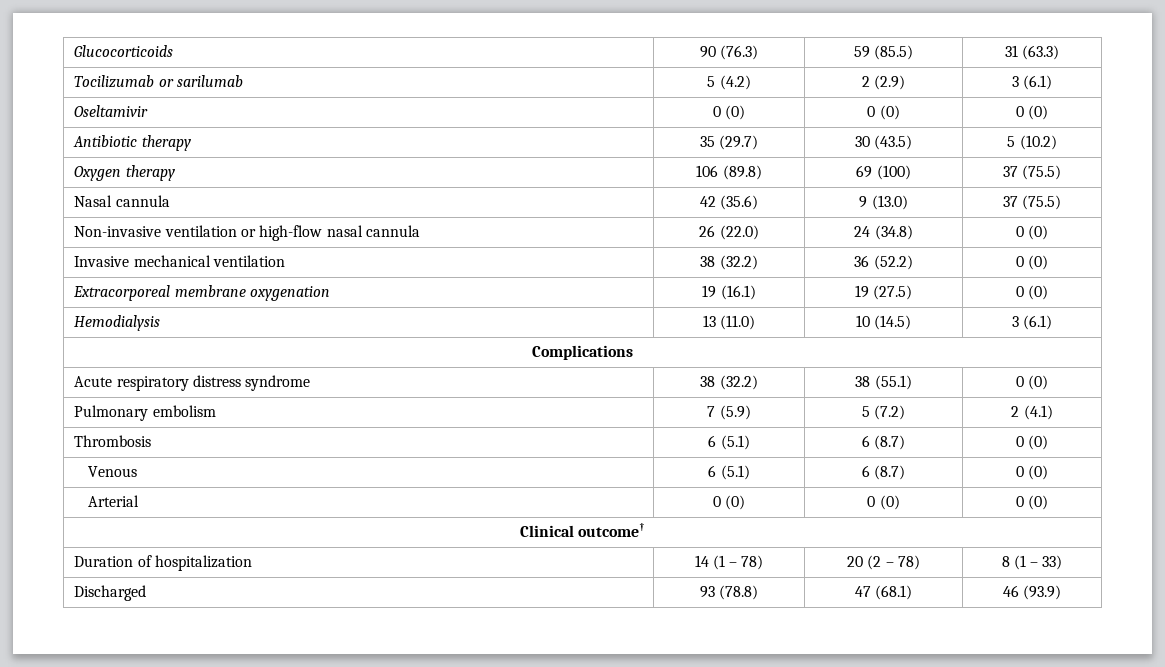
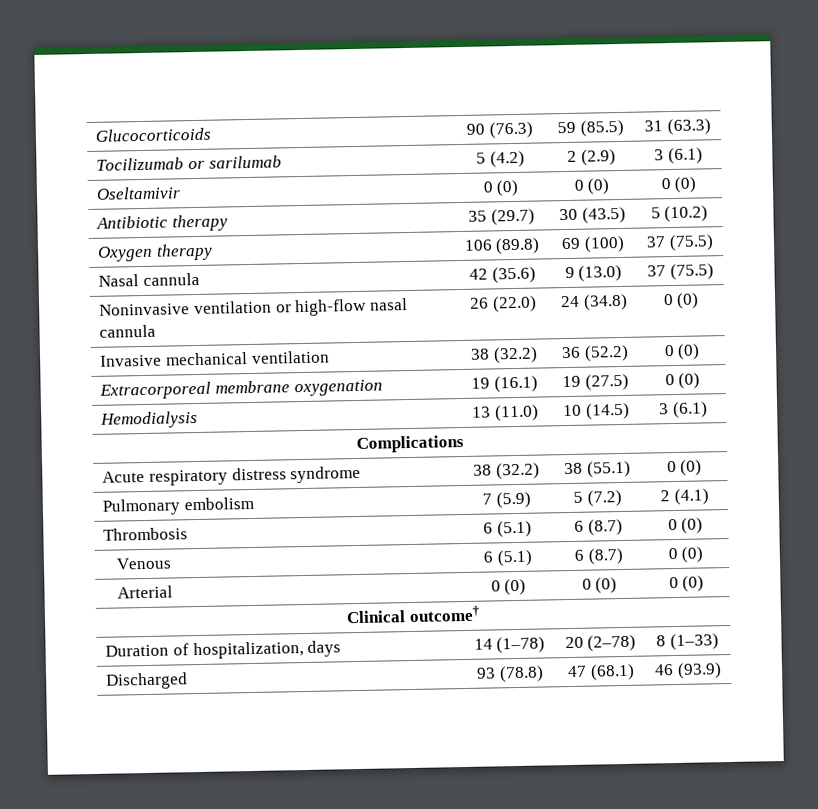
[74,226,162,237] Non-invasive -> [99,303,191,316] Noninvasive
[154,555,252,571] hospitalization -> [192,640,342,660] hospitalization, days
[712,555,764,570] [847,555,920,570] [1001,555,1063,570] (1 – 78) | 20 (2 – 78) | 8 (1 – 33) -> [496,636,546,654] [564,634,637,652] [656,633,719,651] (1–78) | 20 (2–78) | 8 (1–33)

